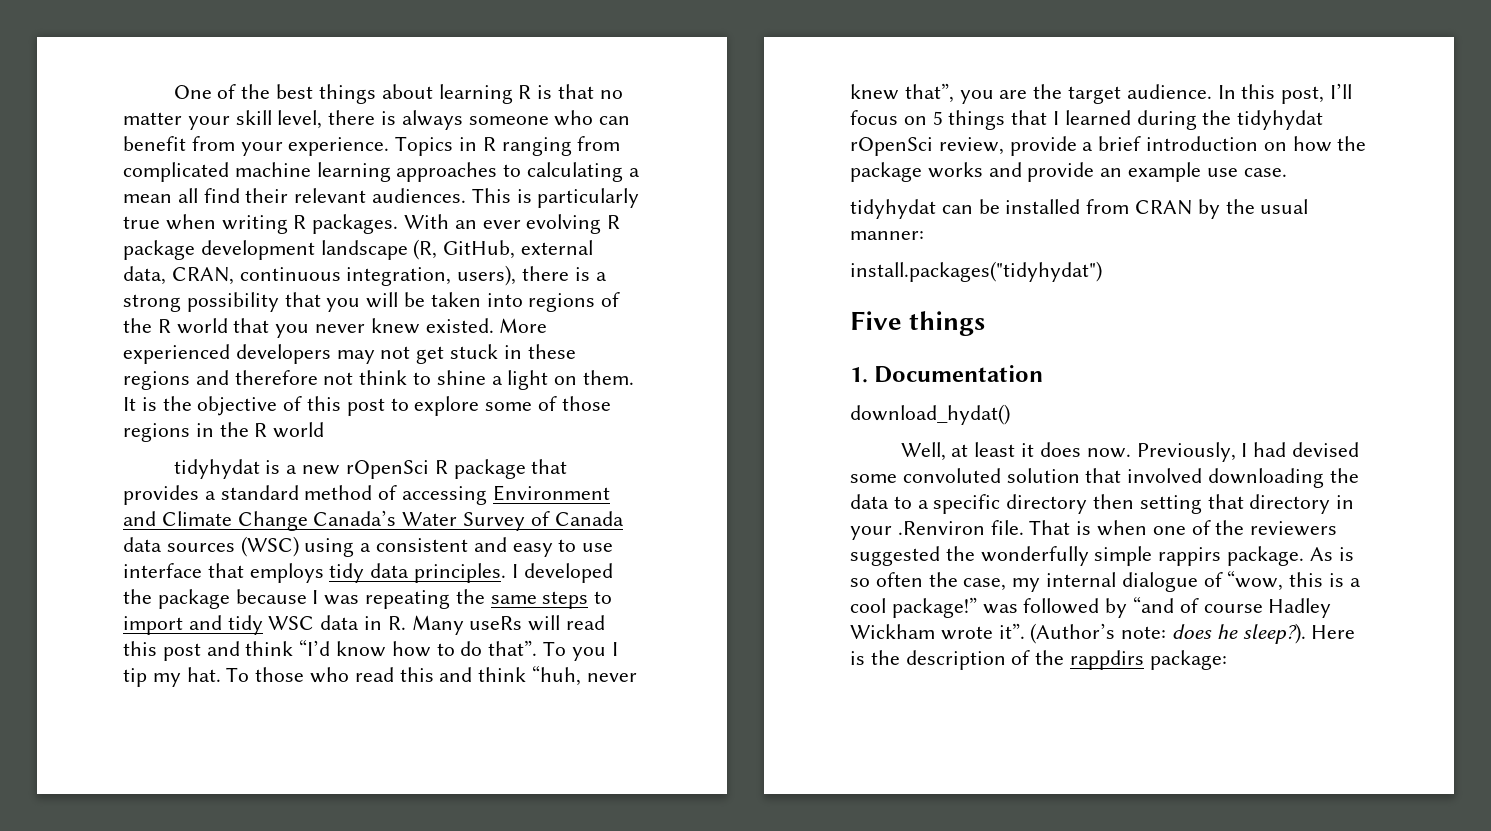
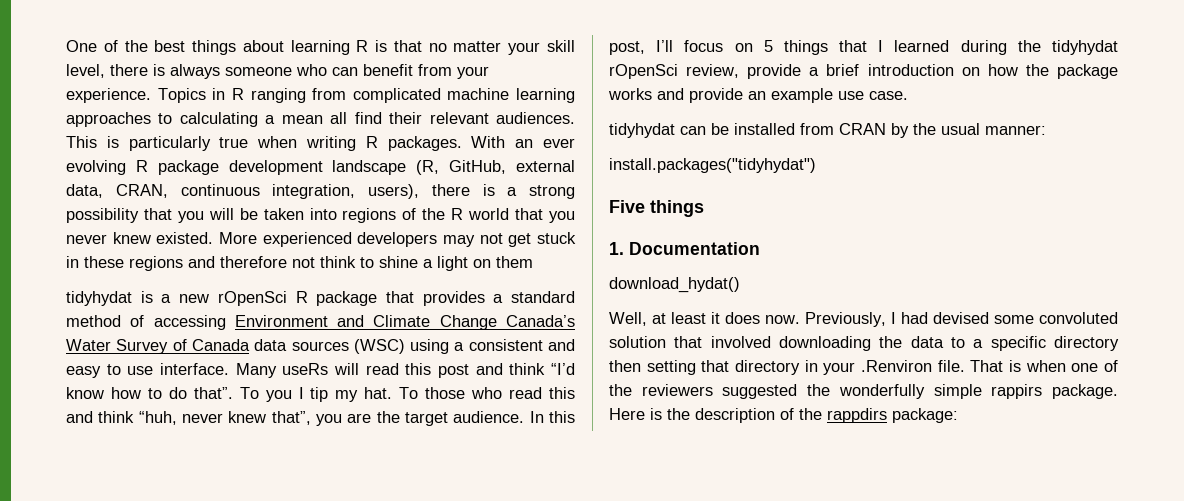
[583,370,635,385] [123,396,611,416] [123,422,325,442] them. It is the objective of this post to explore some of those regions in the R world -> [496,256,533,268] them
[123,563,613,583] [123,589,613,609] [123,615,406,635] interface that employs tidy data principles. I developed the package because I was repeating the same steps to import and tidy WSC data in R. -> [160,363,229,375] interface.
[1309,547,1354,561] [850,570,1361,592] [850,596,1332,618] [850,623,1306,644] As is so often the case, my internal dialogue of “wow, this is a cool package!” was followed by “and of course Hadley Wickham wrote it”. (Author’s note: does he sleep?). -> (1118, 391) none

